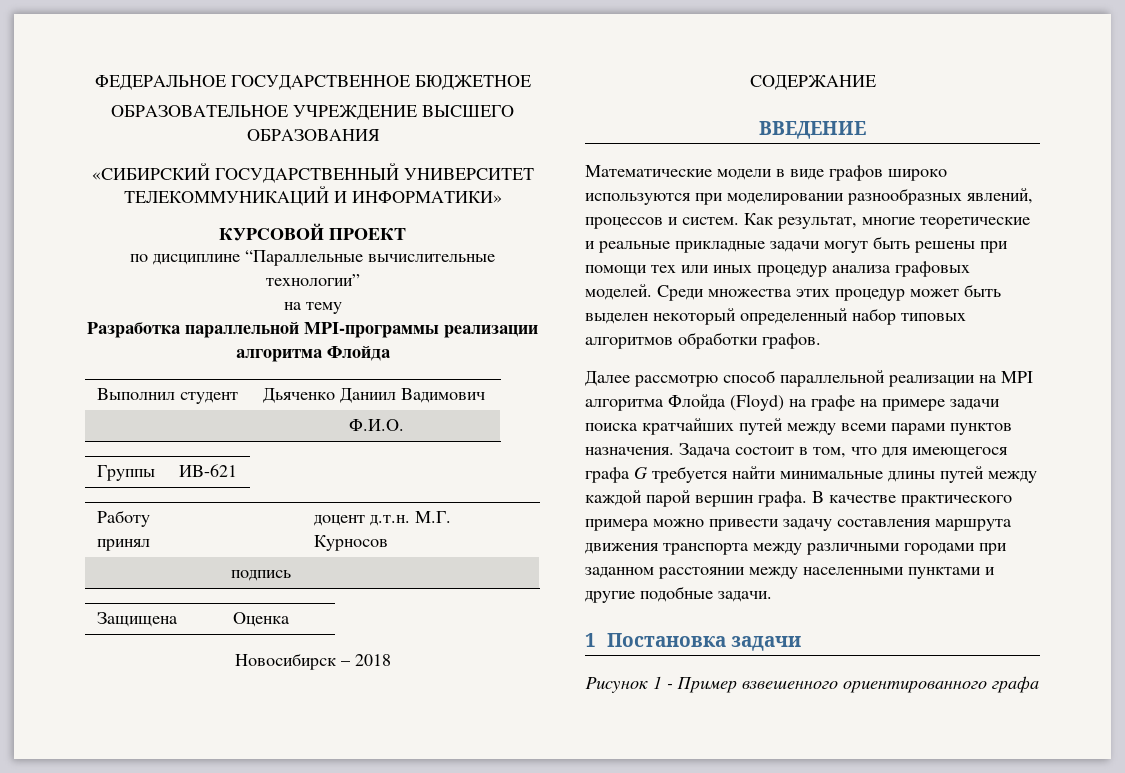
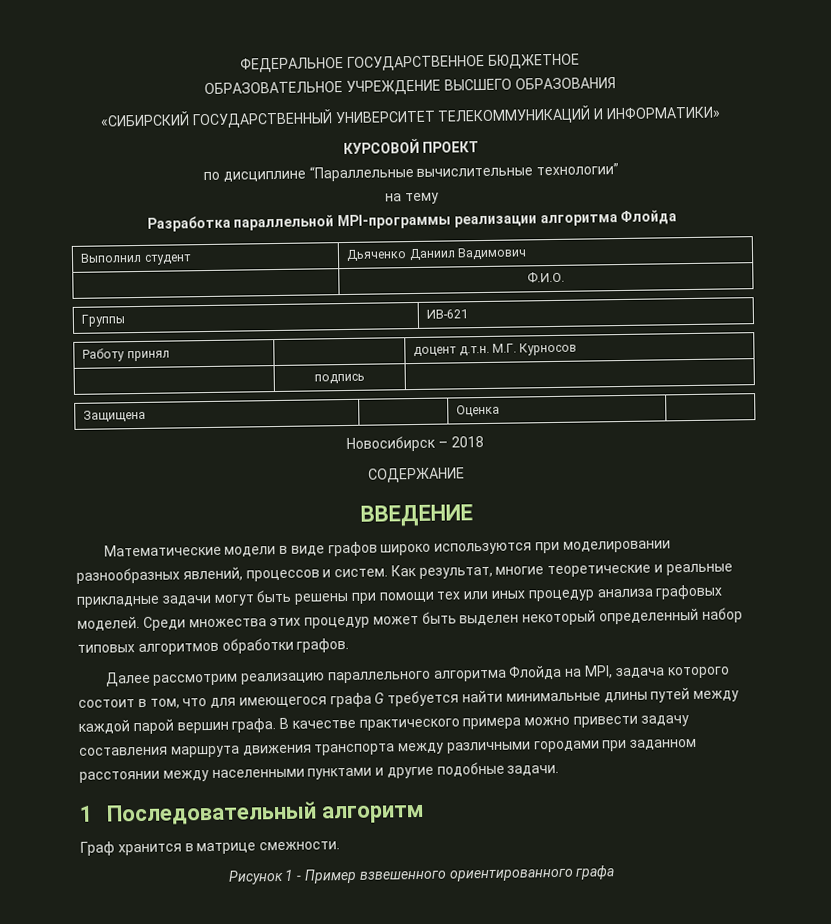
[634,370,1033,387] [585,394,1000,411] [585,418,1012,435] [585,443,731,458] рассмотрю способ параллельной реализации на MPI алгоритма Флойда (Floyd) на графе на примере задачи поиска кратчайших путей между всеми парами пунктов назначения. Задача -> [153,664,730,686] рассмотрим реализацию параллельного алгоритма Флойда на MPI, задача которого
[607,633,802,651] Постановка задачи -> [106,801,424,826] [80,841,341,856] Последовательный алгоритм // Граф хранится в матрице смежности.

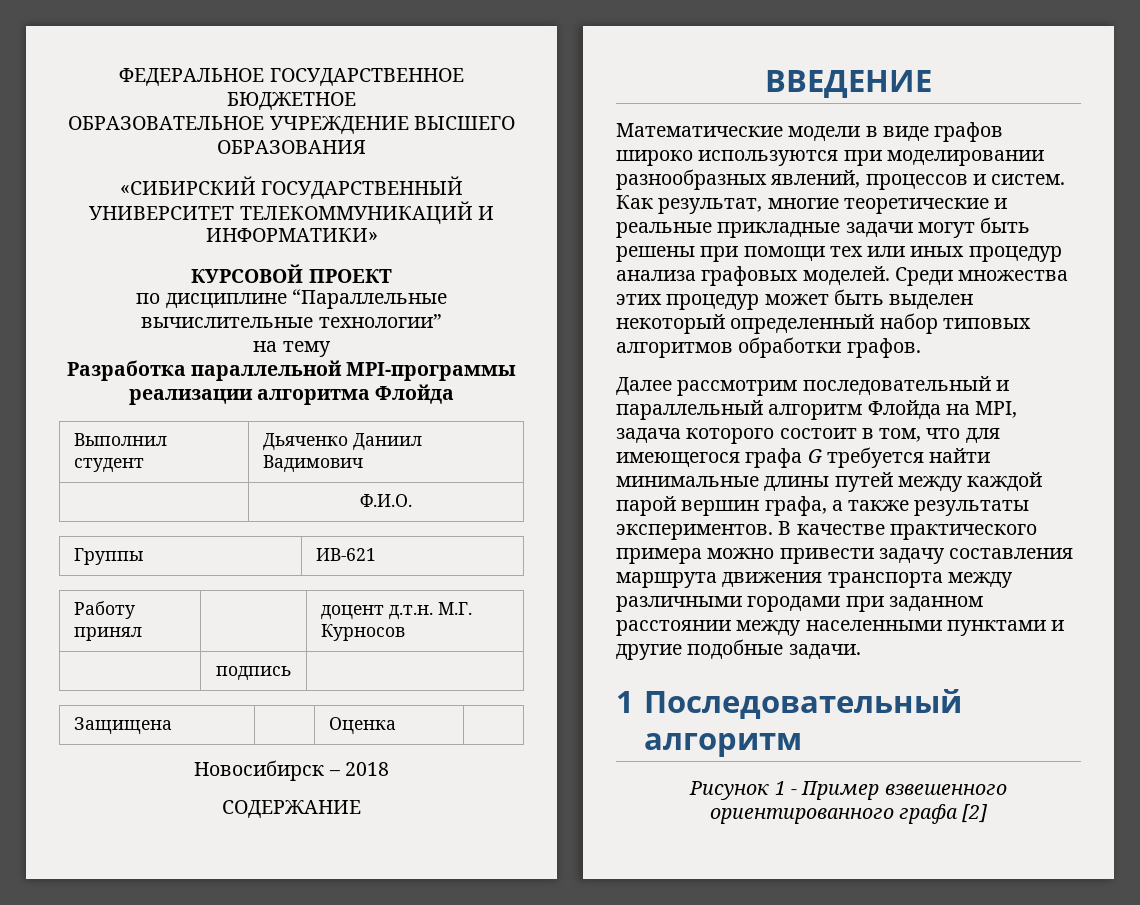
[241,669,507,685] реализацию параллельного алгоритма -> [802,376,1009,395] [616,400,863,420] последовательный и параллельный алгоритм
[231,718,277,733] графа. -> [764,496,1030,516] [616,524,773,540] графа, а также результаты экспериментов.
[80,841,341,856] // Граф хранится в матрице смежности. -> (802, 745) none
(616, 872) none -> [962,804,989,823] [2]

